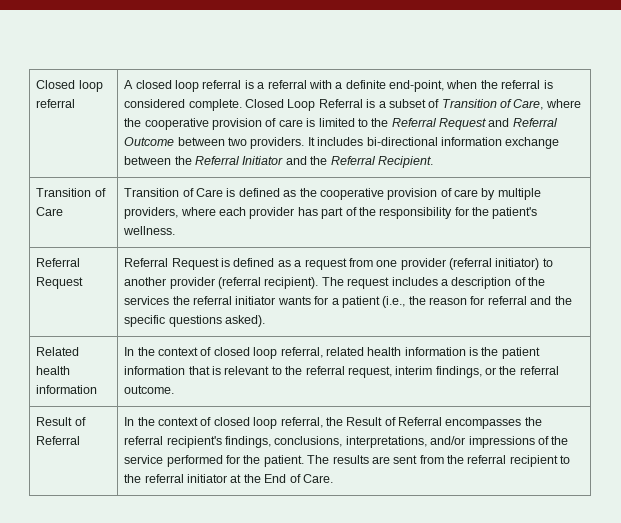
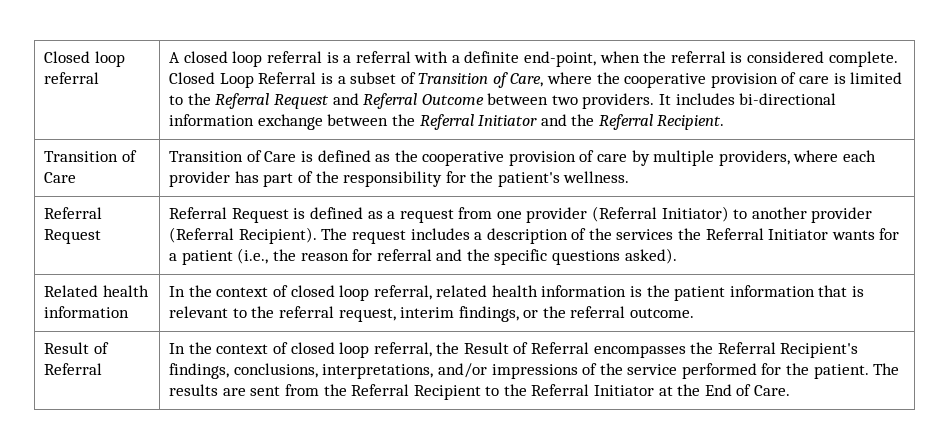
[449,258,540,270] (referral initiator) -> [592,206,729,222] (Referral Initiator)
[218,277,319,289] (referral recipient). -> [169,227,317,244] (Referral Recipient).
[193,296,276,305] referral initiator -> [705,228,829,240] Referral Initiator
[124,436,222,448] referral recipient's -> [717,342,859,358] Referral Recipient's
[467,455,571,467] [124,474,228,483] referral recipient to the referral initiator -> [351,384,655,400] Referral Recipient to the Referral Initiator

